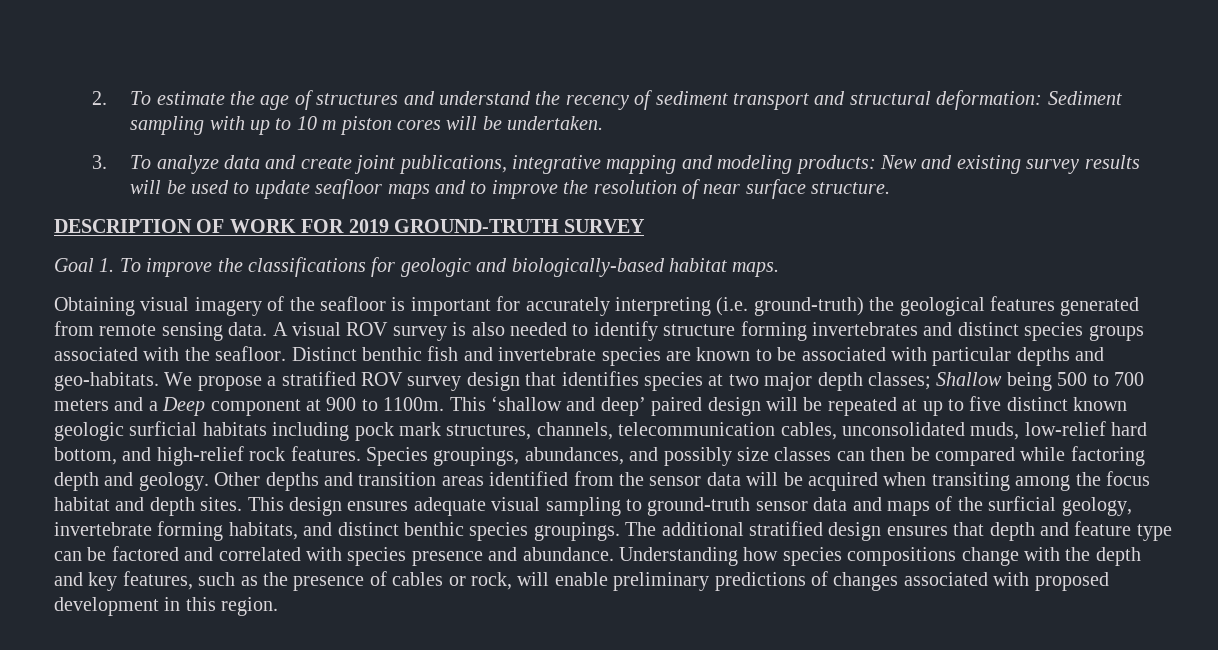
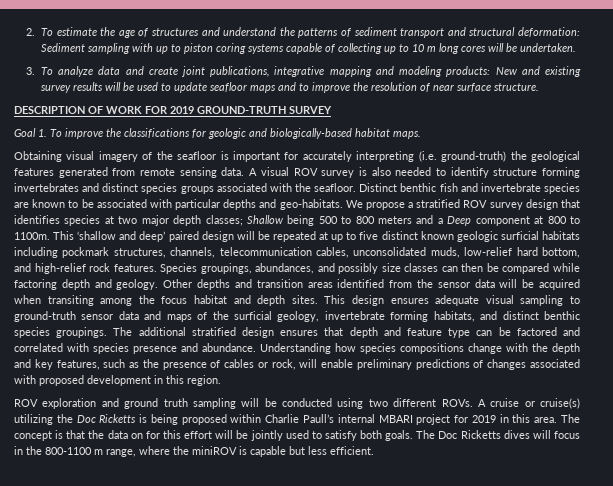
[565,95,629,110] recency -> [298,28,339,38] patterns
(292, 124) none -> [183,43,409,54] piston coring systems capable of collecting up to
[339,116,392,135] piston -> [438,43,459,54] long
[1114,372,1144,386] 700 -> [355,216,375,224] 800
[326,397,357,411] 900 -> [547,216,567,224] 800
[354,422,441,441] pock mark -> [62,247,110,258] pockmark
(279, 606) none -> [14,398,580,409] [14,414,580,425] [14,430,580,441] [14,446,374,457] // ROV exploration and ground truth sampling will be conducted using two different ROVs. A cruise or cruise(s) utilizing the Doc Ricketts is being proposed within Charlie Paull’s internal MBARI project for 2019 in this area. The concept is that the data on for this effort will be jointly used to satisfy both goals. The Doc Ricketts dives will focus in the 800-1100 m range, where the miniROV is capable but less efficient.

